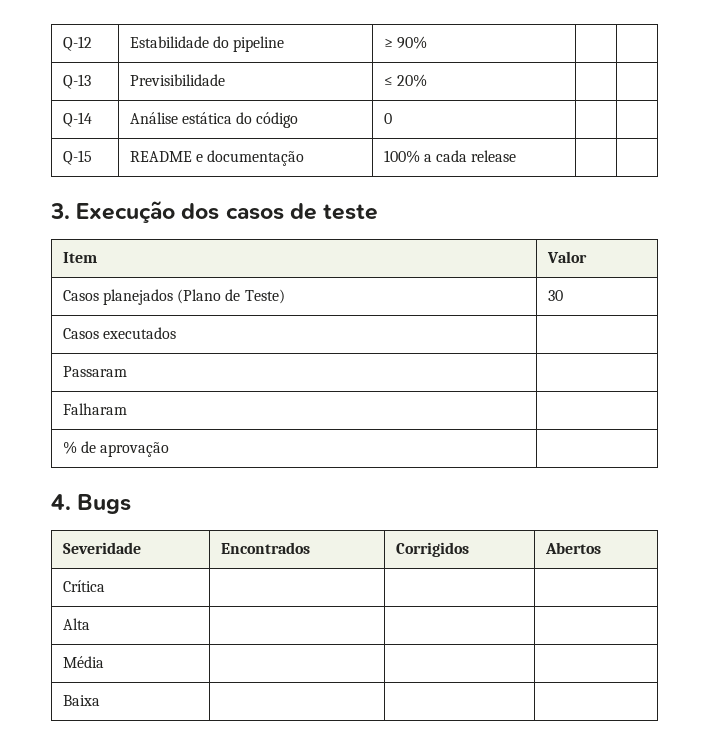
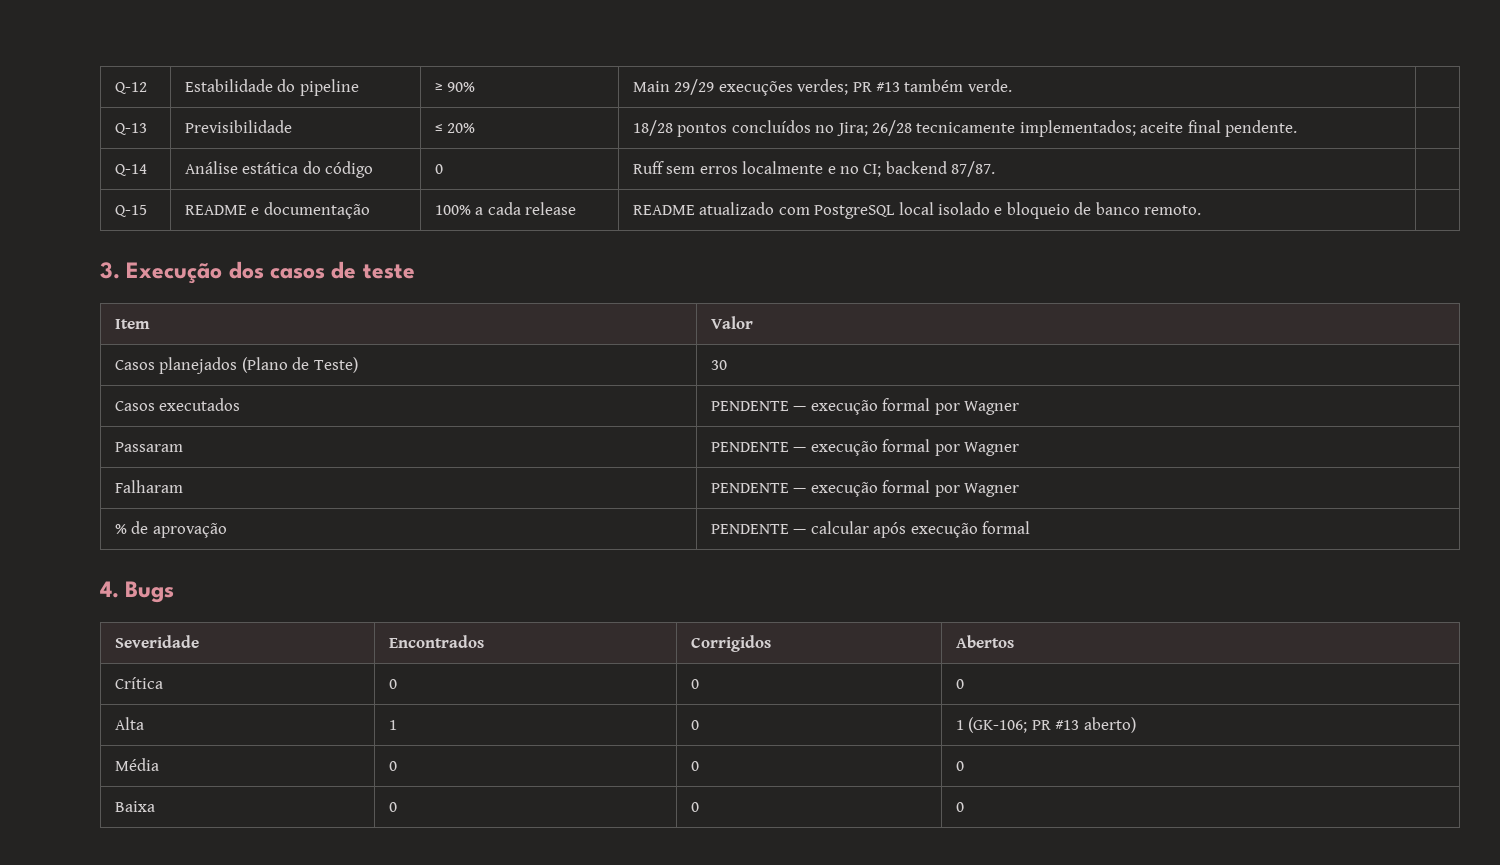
[62,74,91,89] [129,74,225,86] [383,74,428,87] | // Q-13 | Previsibilidade | ≤ 20% | -> [632,79,1012,96] [114,123,147,135] [184,120,292,133] [434,123,476,133] [632,120,1298,137] Main 29/29 execuções verdes; PR #13 também verde. | // Q-13 | Previsibilidade | ≤ 20% | 18/28 pontos concluídos no Jira; 26/28 tecnicamente implementados; aceite final pendente.
(392, 118) none -> [632,161,996,177] Ruff sem erros localmente e no CI; backend 87/87.
(517, 156) none -> [632,202,1202,219] README atualizado com PostgreSQL local isolado e bloqueio de banco remoto.
[62,366,127,377] [62,403,127,415] [62,441,170,457] // Passaram | // Falharam | // % de aprovação | -> [710,398,1020,415] [114,442,183,452] [710,439,1020,456] [114,480,183,493] [710,480,1020,497] [114,521,227,538] [710,521,1031,538] PENDENTE — execução formal por Wagner // Passaram | PENDENTE — execução formal por Wagner // Falharam | PENDENTE — execução formal por Wagner // % de aprovação | PENDENTE — calcular após execução formal
[62,618,90,630] [62,656,104,668] [62,695,100,706] | | // Alta | | | // Média | | | // Baixa | | | -> [388,679,397,689] [690,679,699,689] [955,679,964,689] [114,717,144,730] [388,720,397,730] [690,720,699,730] [955,717,1136,733] [114,758,159,771] [388,761,397,771] [690,761,699,771] [955,761,964,771] [114,801,155,812] [388,802,397,812] [690,802,699,812] [955,802,964,812] 0 | 0 | 0 // Alta | 1 | 0 | 1 (GK-106; PR #13 aberto) // Média | 0 | 0 | 0 // Baixa | 0 | 0 | 0

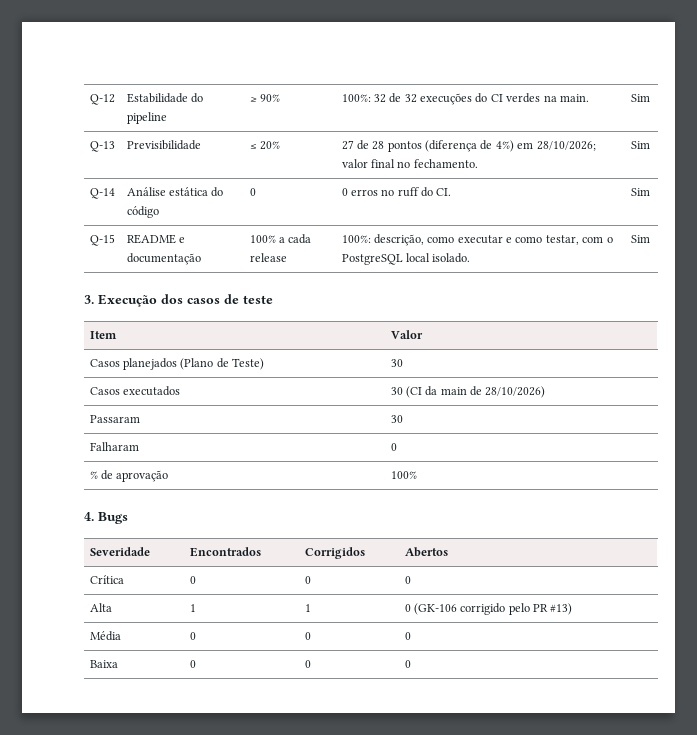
[632,79,1012,96] [114,123,147,135] [184,120,292,133] [434,123,476,133] [632,120,1298,137] Main 29/29 execuções verdes; PR #13 também verde. | // Q-13 | Previsibilidade | ≤ 20% | 18/28 pontos concluídos no Jira; 26/28 tecnicamente implementados; aceite final pendente. | -> [341,93,589,105] [630,94,650,102] [89,141,115,152] [126,140,201,150] [249,141,280,150] [341,140,596,152] [341,159,478,168] [630,141,650,149] 100%: 32 de 32 execuções do CI verdes na main. | Sim // Q-13 | Previsibilidade | ≤ 20% | 27 de 28 pontos (diferença de 4%) em 28/10/2026; valor final no fechamento. | Sim
[632,161,996,177] Ruff sem erros localmente e no CI; backend 87/87. | -> [341,187,452,197] [630,188,650,196] 0 erros no ruff do CI. | Sim
[632,202,1202,219] README atualizado com PostgreSQL local isolado e bloqueio de banco remoto. | -> [341,234,613,246] [341,253,471,265] [630,235,650,243] 100%: descrição, como executar e como testar, com o PostgreSQL local isolado. | Sim
[710,398,1020,415] [114,442,183,452] [710,439,1020,456] [114,480,183,493] [710,480,1020,497] [114,521,227,538] [710,521,1031,538] PENDENTE — execução formal por Wagner // Passaram | PENDENTE — execução formal por Wagner // Falharam | PENDENTE — execução formal por Wagner // % de aprovação | PENDENTE — calcular após execução formal -> [390,386,546,398] [89,415,140,423] [390,415,403,423] [89,442,139,451] [390,443,397,451] [89,470,169,482] [390,471,417,479] 30 (CI da main de 28/10/2026) // Passaram | 30 // Falharam | 0 // % de aprovação | 100%
[690,720,699,730] [955,717,1136,733] | 0 | 1 (GK-106; PR #13 aberto) -> [304,604,311,612] [404,603,573,615] | 1 | 0 (GK-106 corrigido pelo PR #13)

